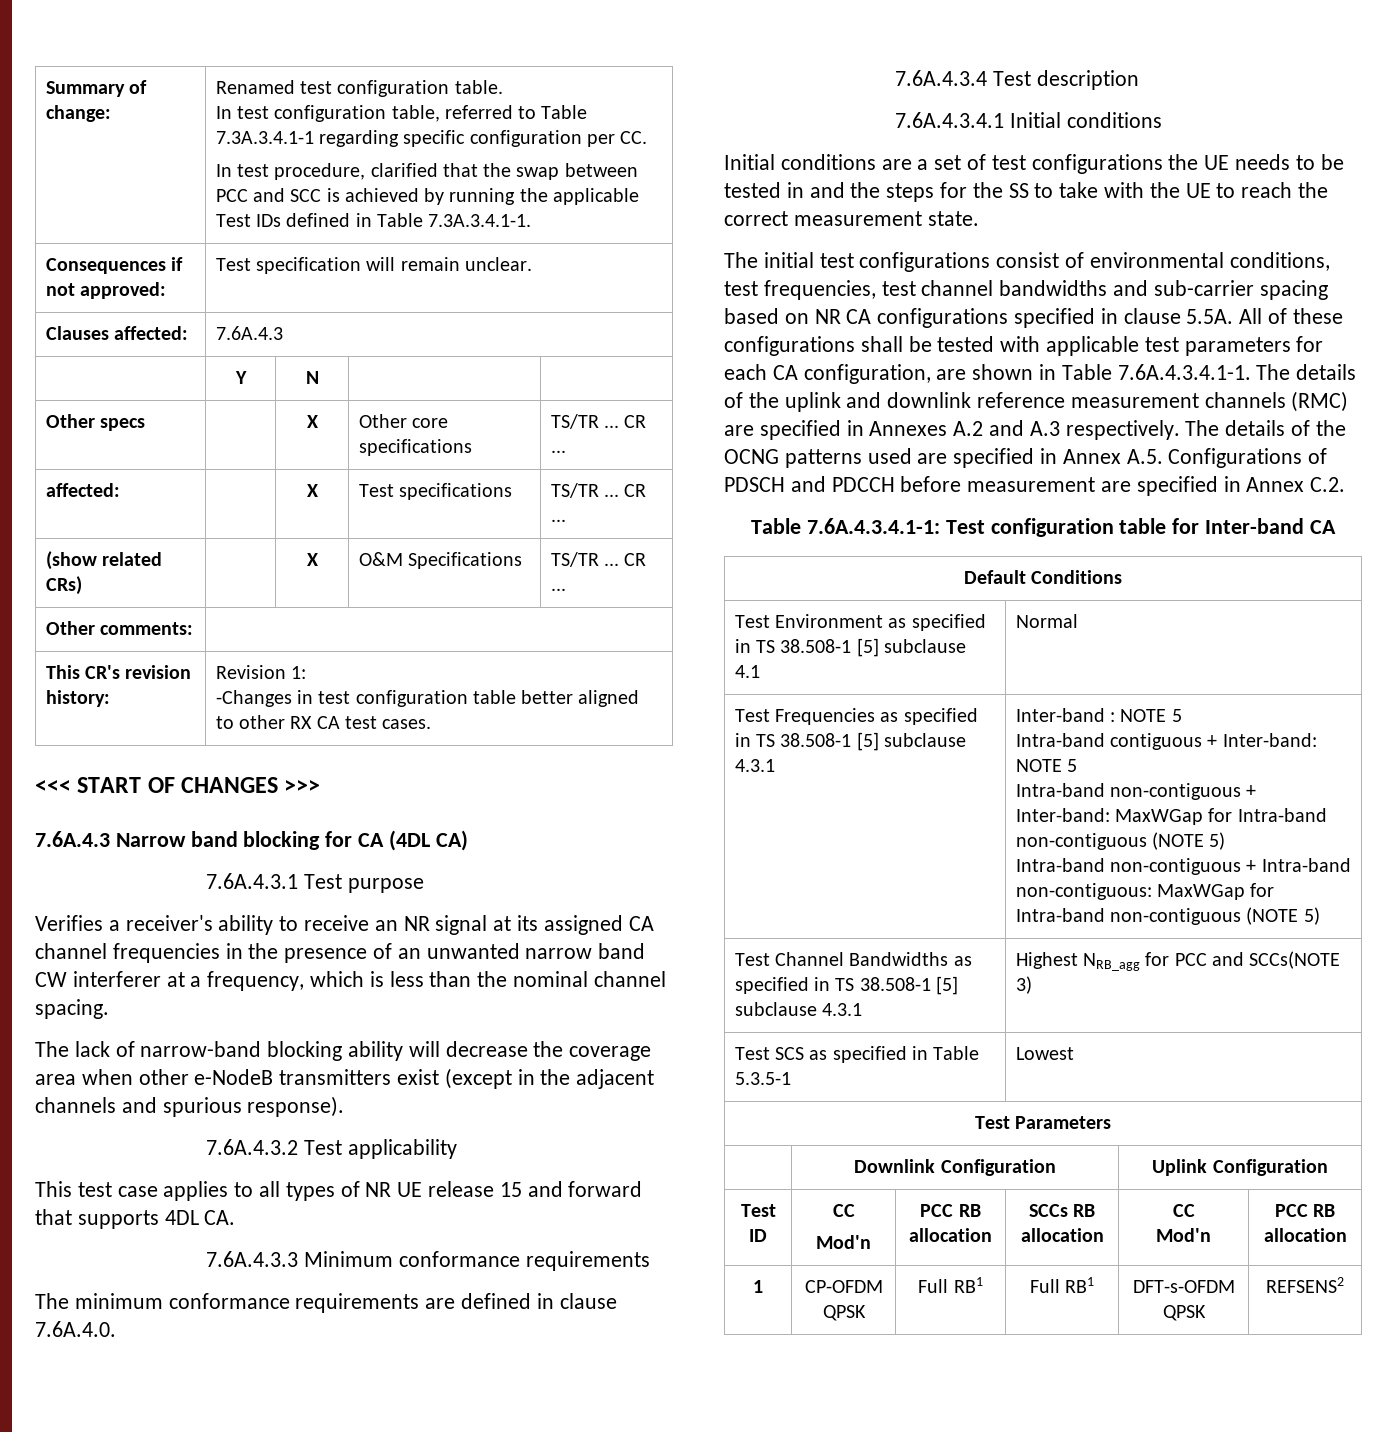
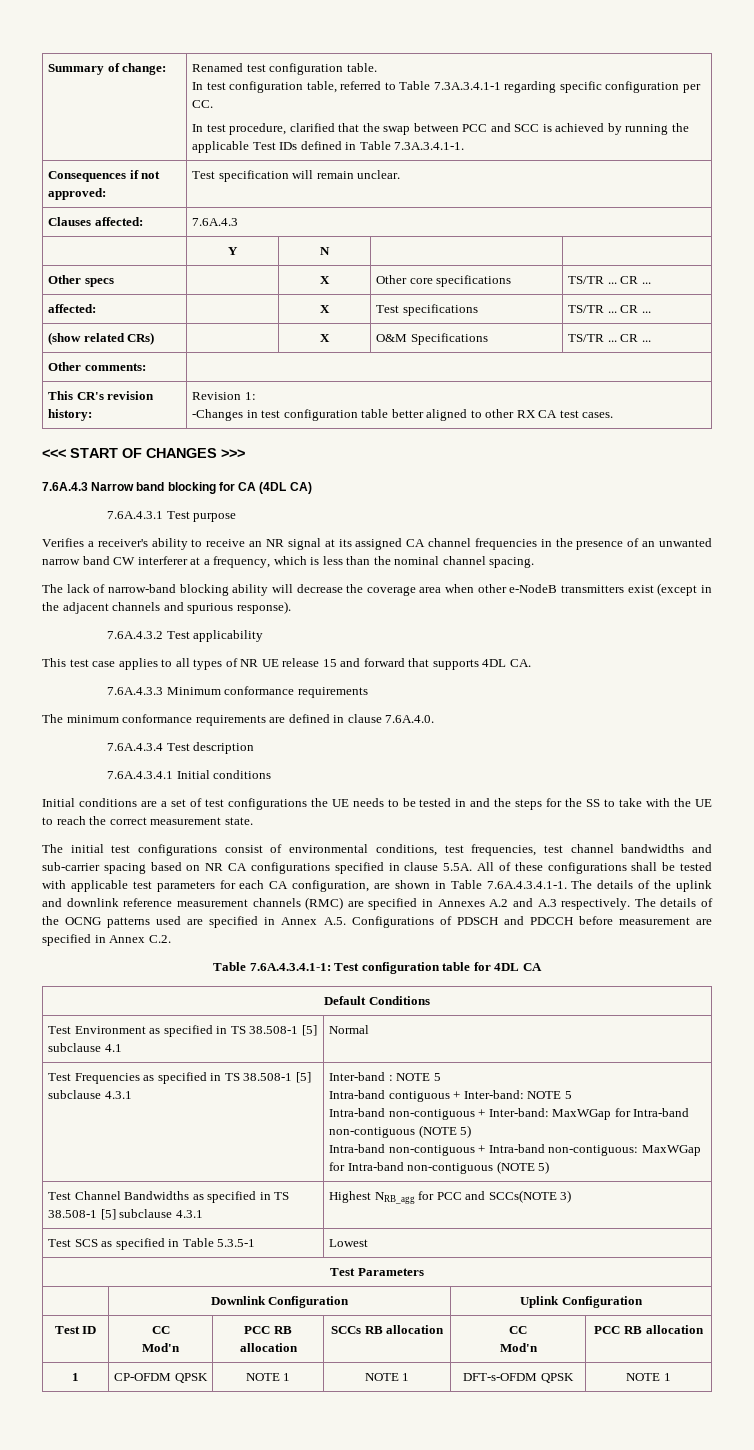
[1205,518,1305,534] Inter-band -> [494,963,520,971] 4DL
[918,1277,983,1293] [1029,1277,1095,1293] Full RB1 | Full RB1 -> [245,1373,291,1381] [364,1373,410,1381] NOTE 1 | NOTE 1
[1266,1277,1344,1293] REFSENS2 -> [626,1373,671,1381] NOTE 1

